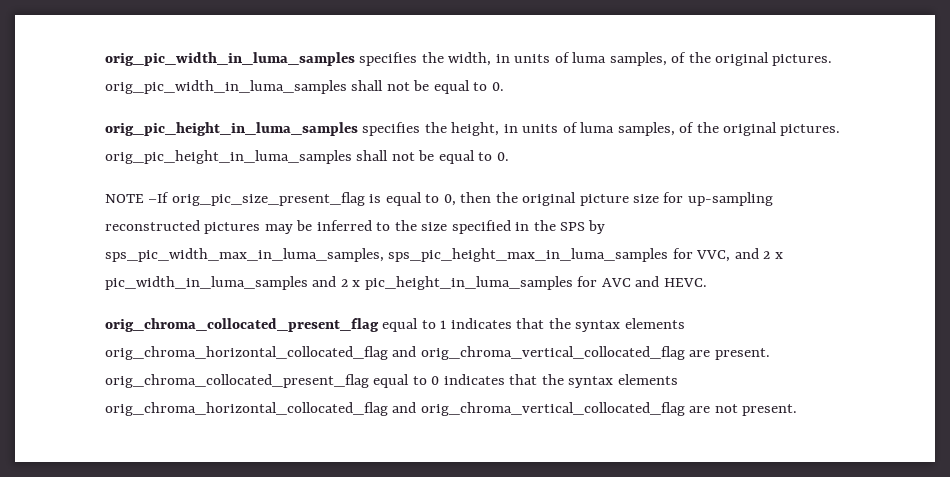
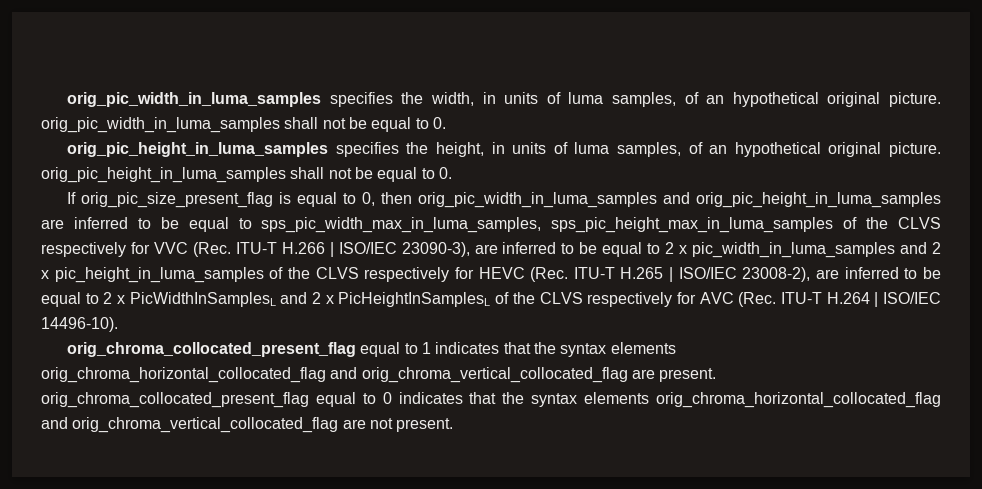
[688,52,833,66] the original pictures. -> [706,92,941,107] an hypothetical original picture.
[696,122,841,136] the original pictures. -> [709,142,941,157] an hypothetical original picture.
[105,192,170,203] NOTE –If -> [67,192,77,204] If
[495,192,773,206] [105,220,606,234] [105,248,759,262] the original picture size for up-sampling reconstructed pictures may be inferred to the size specified in the SPS by sps_pic_width_max_in_luma_samples, sps_pic_height_max_in_luma_samples for VVC, and -> [418,192,941,208] [41,217,941,233] [41,242,661,257] orig_pic_width_in_luma_samples and orig_pic_height_in_luma_samples are inferred to be equal to sps_pic_width_max_in_luma_samples, sps_pic_height_max_in_luma_samples of the CLVS respectively for VVC (Rec. ITU-T H.266 | ISO/IEC 23090-3), are inferred to be equal to
[577,276,707,287] for AVC and HEVC. -> [269,267,941,282] [41,292,942,307] [41,317,118,332] of the CLVS respectively for HEVC (Rec. ITU-T H.265 | ISO/IEC 23008-2), are inferred to be equal to 2 x PicWidthInSamplesL and 2 x PicHeightInSamplesL of the CLVS respectively for AVC (Rec. ITU-T H.264 | ISO/IEC 14496-10).

